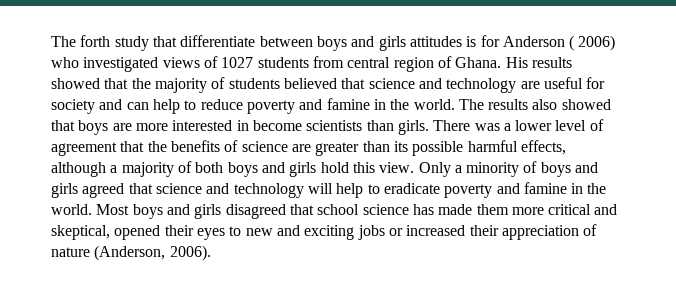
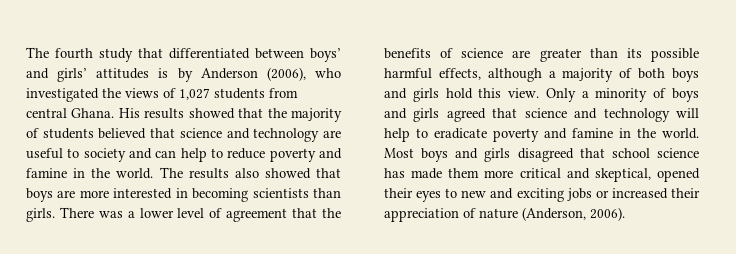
[51,35,111,47] The forth -> [26,47,93,59] The fourth
[180,35,616,51] differentiate between boys and girls attitudes is for Anderson ( 2006) -> [169,48,341,62] [26,67,306,82] differentiated between boys’ and girls’ attitudes is by Anderson (2006),
(159, 64) none -> [102,88,121,98] the
[221,57,254,68] 1027 -> [179,88,210,100] 1,027
[393,56,452,72] region of -> (67, 113) none
[586,77,606,89] for -> [67,148,80,158] to
[252,120,302,131] become -> [192,188,249,202] becoming

